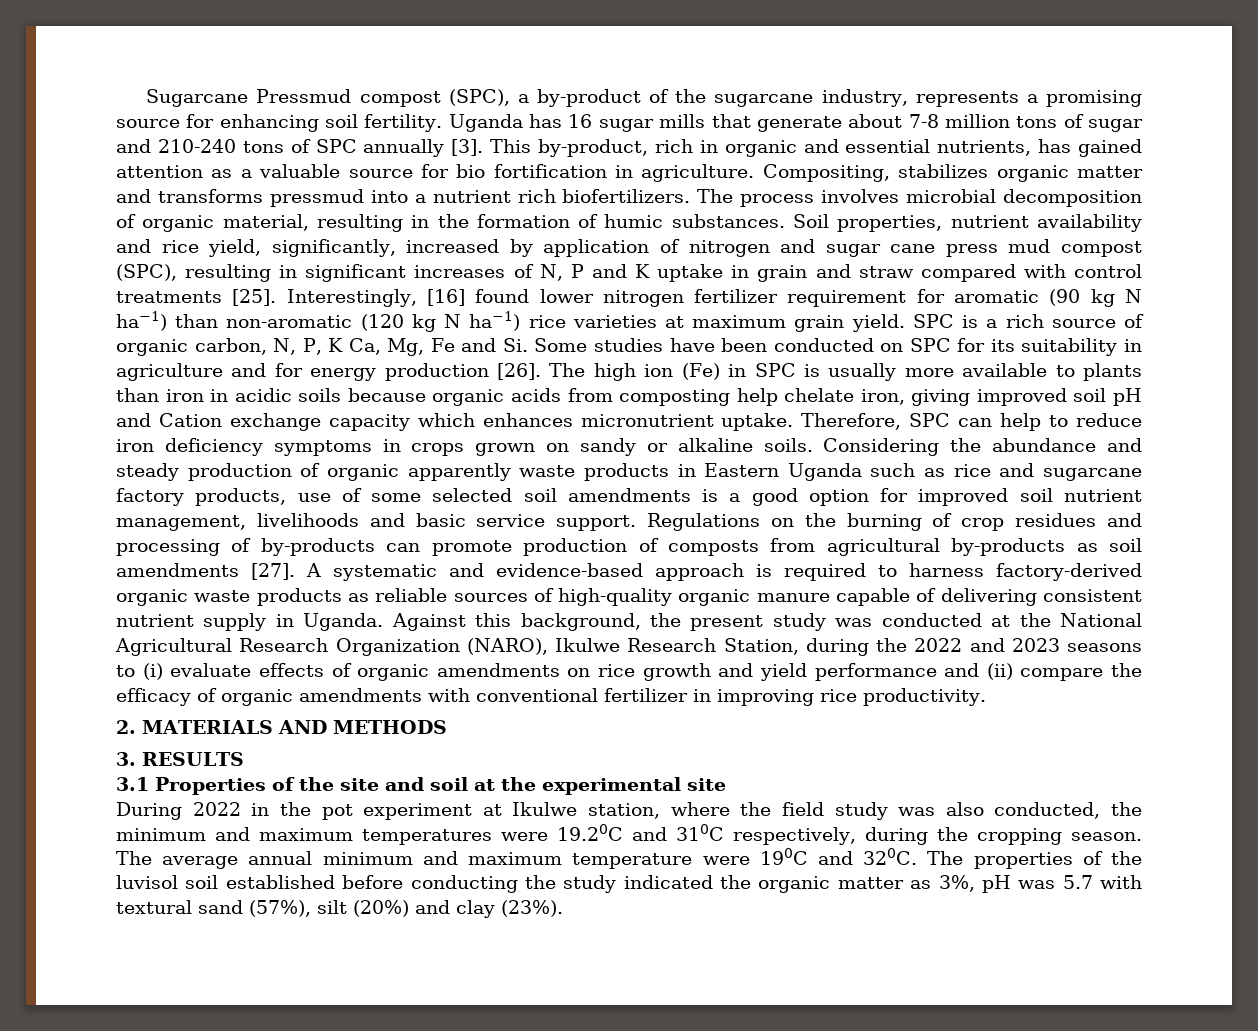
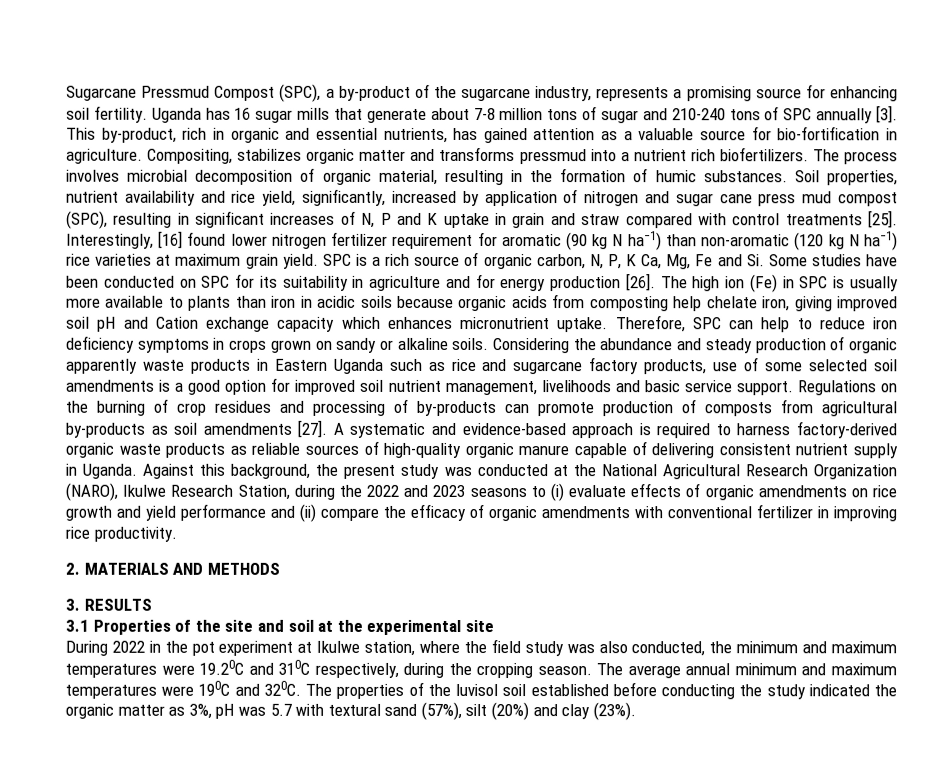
[359,91,441,107] compost -> [214,85,276,101] Compost
[456,164,607,178] bio fortification -> [777,126,881,141] bio-fortification
[572,853,693,869] temperature -> [65,684,157,699] temperatures

